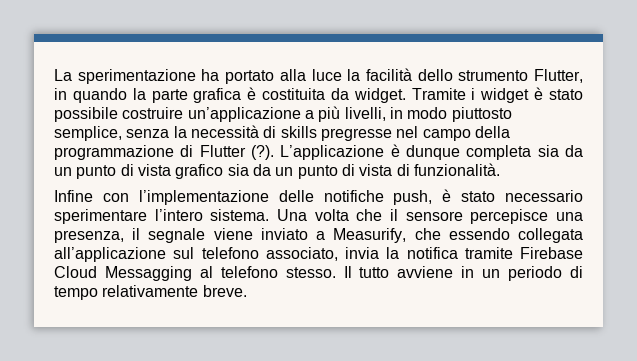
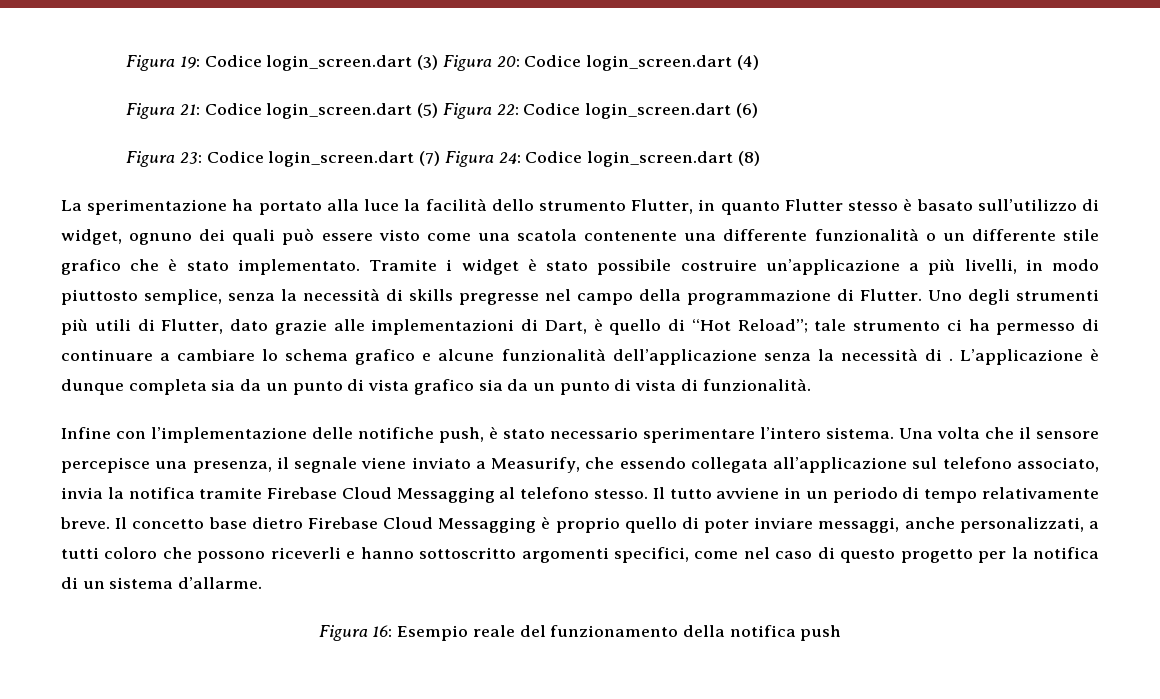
(54, 75) none -> [126,55,759,71] [126,103,758,119] [126,151,760,167] Figura 19: Codice login_screen.dart (3) Figura 20: Codice login_screen.dart (4) // Figura 21: Codice login_screen.dart (5) Figura 22: Codice login_screen.dart (6) // Figura 23: Codice login_screen.dart (7) Figura 24: Codice login_screen.dart (8) //
[72,87,406,103] quando la parte grafica è costituita da widget. -> [720,199,1099,215] [61,228,1099,245] [61,259,360,275] quanto Flutter stesso è basato sull’utilizzo di widget, ognuno dei quali può essere visto come una scatola contenente una differente funzionalità o un differente stile grafico che è stato implementato.
[199,145,274,160] Flutter (?). -> [860,289,1099,305] [61,319,1099,335] [61,348,953,365] Flutter. Uno degli strumenti più utili di Flutter, dato grazie alle implementazioni di Dart, è quello di “Hot Reload”; tale strumento ci ha permesso di continuare a cambiare lo schema grafico e alcune funzionalità dell’applicazione senza la necessità di .
(247, 291) none -> [115,517,1099,533] [61,547,1100,563] [61,577,263,589] [318,625,842,641] Il concetto base dietro Firebase Cloud Messagging è proprio quello di poter inviare messaggi, anche personalizzati, a tutti coloro che possono riceverli e hanno sottoscritto argomenti specifici, come nel caso di questo progetto per la notifica di un sistema d’allarme. // Figura 16: Esempio reale del funzionamento della notifica push

